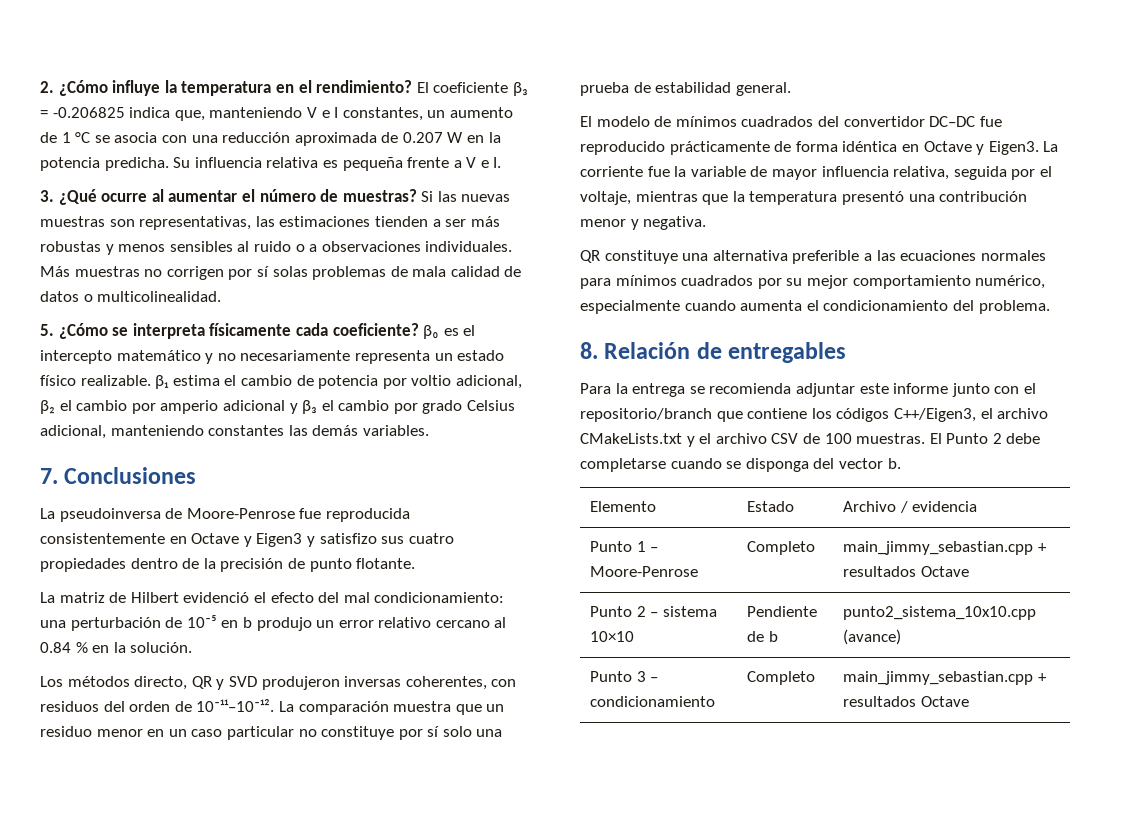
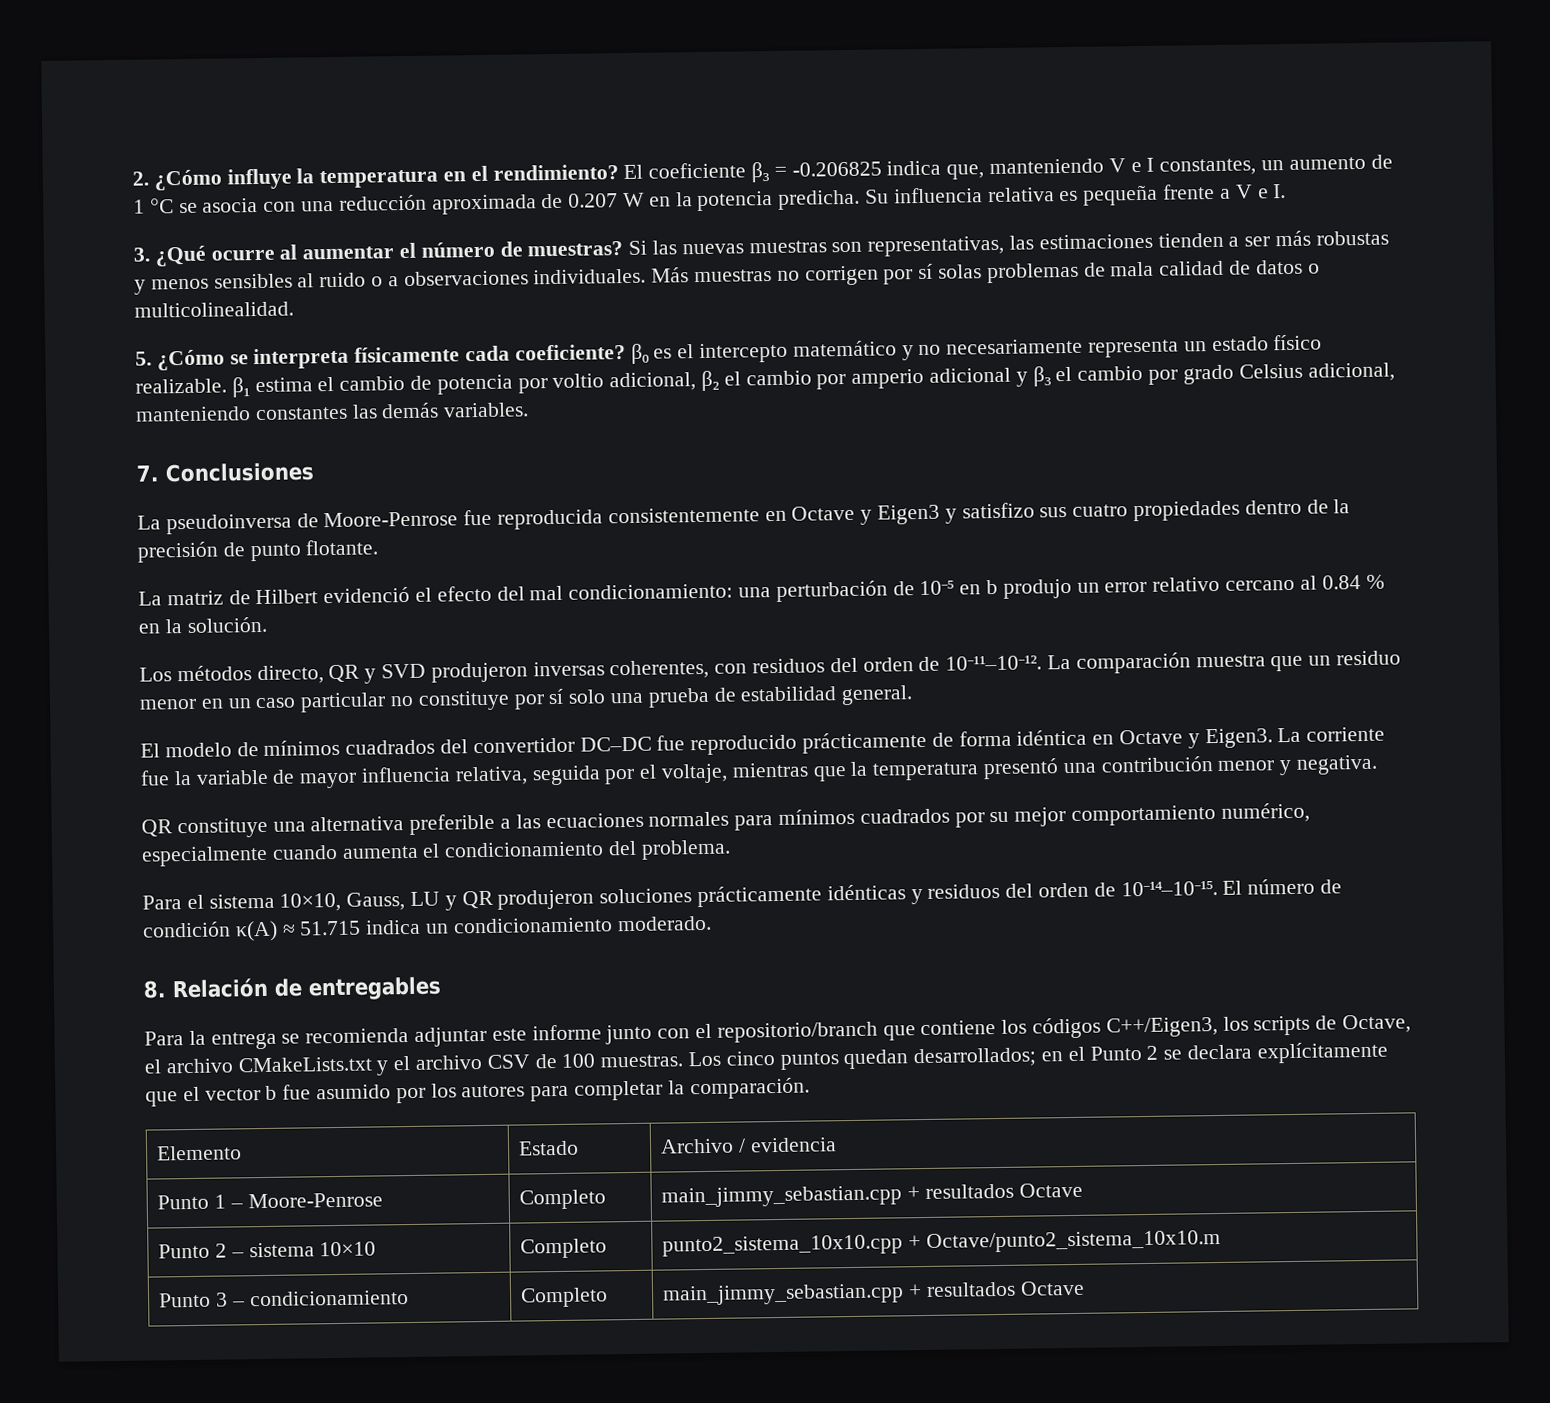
(1050, 307) none -> [142,878,1343,912] [142,915,712,942] // Para el sistema 10×10, Gauss, LU y QR produjeron soluciones prácticamente idénticas y residuos del orden de 10⁻¹⁴–10⁻¹⁵. El número de condición κ(A) ≈ 51.715 indica un condicionamiento moderado.
(976, 415) none -> [1222,1014,1412,1036] los scripts de Octave,
[929,433,1041,444] [580,458,901,472] El Punto 2 debe completarse cuando se disponga del vector b. -> [688,1041,1388,1070] [145,1077,810,1107] Los cinco puntos quedan desarrollados; en el Punto 2 se declara explícitamente que el vector b fue asumido por los autores para completar la comparación.
[747,606,818,617] [747,631,778,642] Pendiente de b -> [520,1238,608,1259] Completo
[843,629,902,645] (avance) -> [907,1229,1221,1254] + Octave/punto2_sistema_10x10.m

